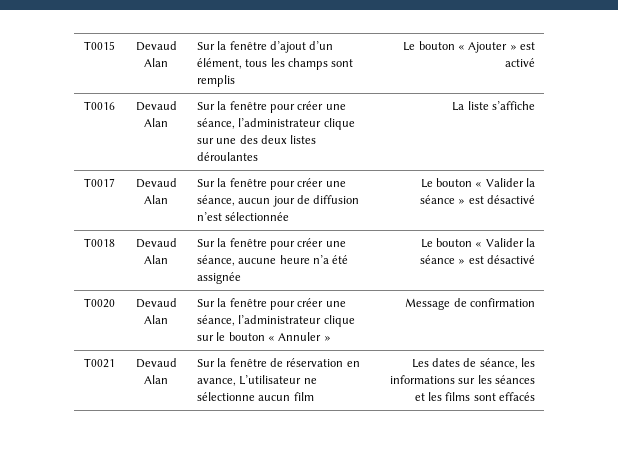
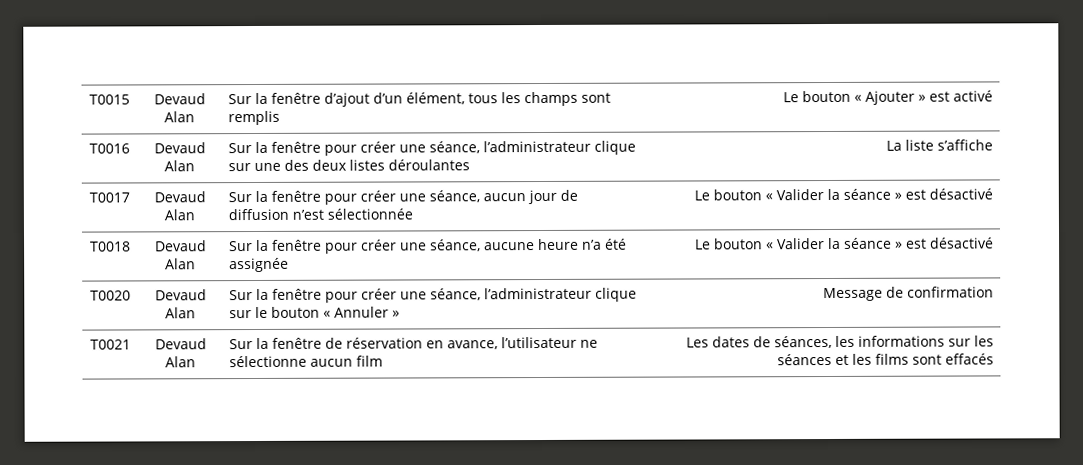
[239,375,302,385] L’utilisateur -> [501,336,578,349] l’utilisateur
[479,358,518,369] séance, -> [773,335,832,349] séances,

